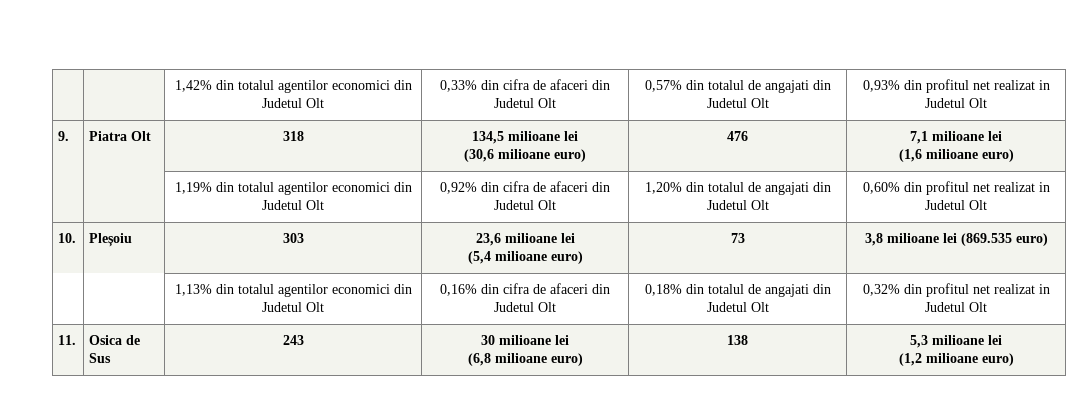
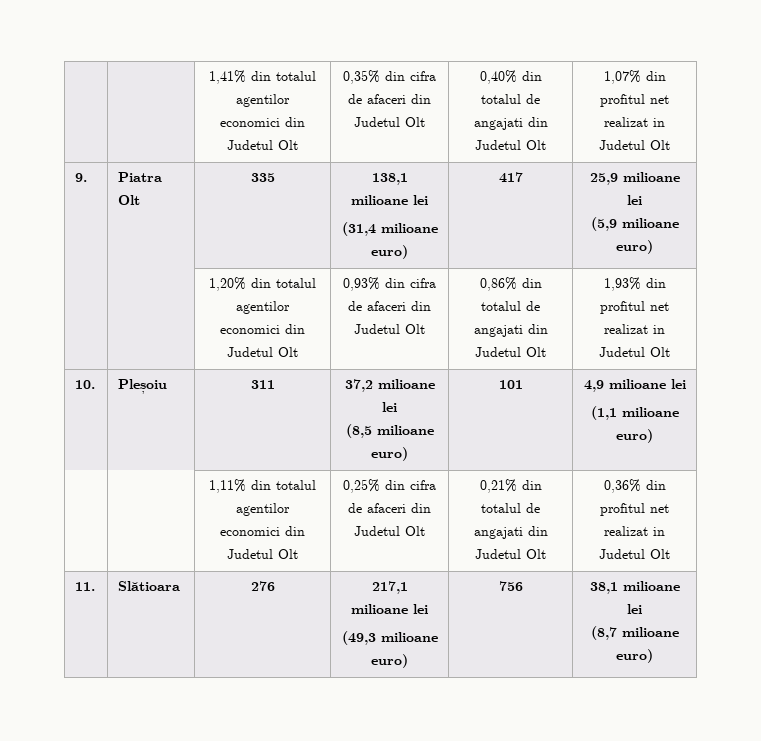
[174,80,412,93] [262,98,324,108] [440,79,610,92] [494,98,556,108] [644,80,831,93] [706,98,769,108] [862,80,900,92] | | 1,42% din totalul agentilor economici din Judetul Olt | 0,33% din cifra de afaceri din Judetul Olt | 0,57% din totalul de angajati din Judetul Olt | 0,93% -> [209,70,316,84] [236,94,290,107] [220,117,305,127] [227,140,298,150] [343,70,436,84] [348,94,431,104] [354,117,425,127] [479,70,542,84] [481,94,540,104] [473,117,548,130] [475,140,546,150] [603,70,641,84] | | 1,41% din totalul agentilor economici din Judetul Olt | 0,35% din cifra de afaceri din Judetul Olt | 0,40% din totalul de angajati din Judetul Olt | 1,07%
[282,131,304,141] [472,131,578,144] [464,149,586,162] [727,131,748,141] [910,131,1002,144] [898,149,1014,162] [174,182,412,195] [262,200,324,210] [440,181,610,194] [494,200,556,210] [644,182,831,195] [706,200,769,210] [862,182,900,194] 318 | 134,5 milioane lei // (30,6 milioane euro) | 476 | 7,1 milioane lei // (1,6 milioane euro) // | | 1,19% din totalul agentilor economici din Judetul Olt | 0,92% din cifra de afaceri din Judetul Olt | 1,20% din totalul de angajati din Judetul Olt | 0,60% -> [250,173,275,182] [371,173,408,185] [351,195,428,205] [341,222,438,236] [371,245,408,259] [498,172,523,183] [589,172,680,185] [627,195,642,205] [590,217,679,231] [616,240,653,254] [209,277,316,291] [236,301,290,314] [220,324,305,334] [227,347,298,357] [343,277,436,291] [348,301,431,311] [354,324,425,334] [479,277,542,291] [481,301,540,311] [473,324,548,337] [475,347,546,357] [603,277,641,291] 335 | 138,1 milioane lei // (31,4 milioane euro) | 417 | 25,9 milioane lei // (5,9 milioane euro) // | | 1,20% din totalul agentilor economici din Judetul Olt | 0,93% din cifra de afaceri din Judetul Olt | 0,86% din totalul de angajati din Judetul Olt | 1,93%
[282,233,304,243] [475,233,575,246] [467,251,583,264] [730,233,745,243] [864,233,1048,246] [174,284,412,297] [262,302,324,312] [440,283,610,296] [494,302,556,312] [644,284,831,297] [706,302,769,312] [862,284,900,296] 303 | 23,6 milioane lei // (5,4 milioane euro) | 73 | 3,8 milioane lei (869.535 euro) // | | 1,13% din totalul agentilor economici din Judetul Olt | 0,16% din cifra de afaceri din Judetul Olt | 0,18% din totalul de angajati din Judetul Olt | 0,32% -> [250,380,275,389] [344,379,435,392] [382,402,397,412] [345,424,434,438] [371,447,408,461] [498,380,523,389] [583,379,686,392] [590,406,679,420] [616,429,653,443] [209,479,316,493] [236,503,290,516] [220,526,305,536] [227,549,298,559] [343,479,436,493] [348,503,431,513] [354,526,425,536] [479,479,542,493] [481,503,540,513] [473,526,548,539] [475,549,546,559] [603,479,641,493] 311 | 37,2 milioane lei // (8,5 milioane euro) | 101 | 4,9 milioane lei // (1,1 milioane euro) // | | 1,11% din totalul agentilor economici din Judetul Olt | 0,25% din cifra de afaceri din Judetul Olt | 0,21% din totalul de angajati din Judetul Olt | 0,36%
[89,335,141,345] [89,353,112,363] [282,335,304,345] [481,335,569,345] [467,353,583,366] [727,335,748,345] [910,335,1002,348] [898,353,922,366] Osica de Sus | 243 | 30 milioane lei // (6,8 milioane euro) | 138 | 5,3 milioane lei // (1,2 -> [118,581,181,591] [250,581,275,591] [371,581,408,594] [351,604,428,614] [341,631,438,645] [371,654,408,668] [498,581,523,591] [589,581,680,594] [627,604,642,614] [590,626,617,640] Slătioara | 276 | 217,1 milioane lei // (49,3 milioane euro) | 756 | 38,1 milioane lei // (8,7

